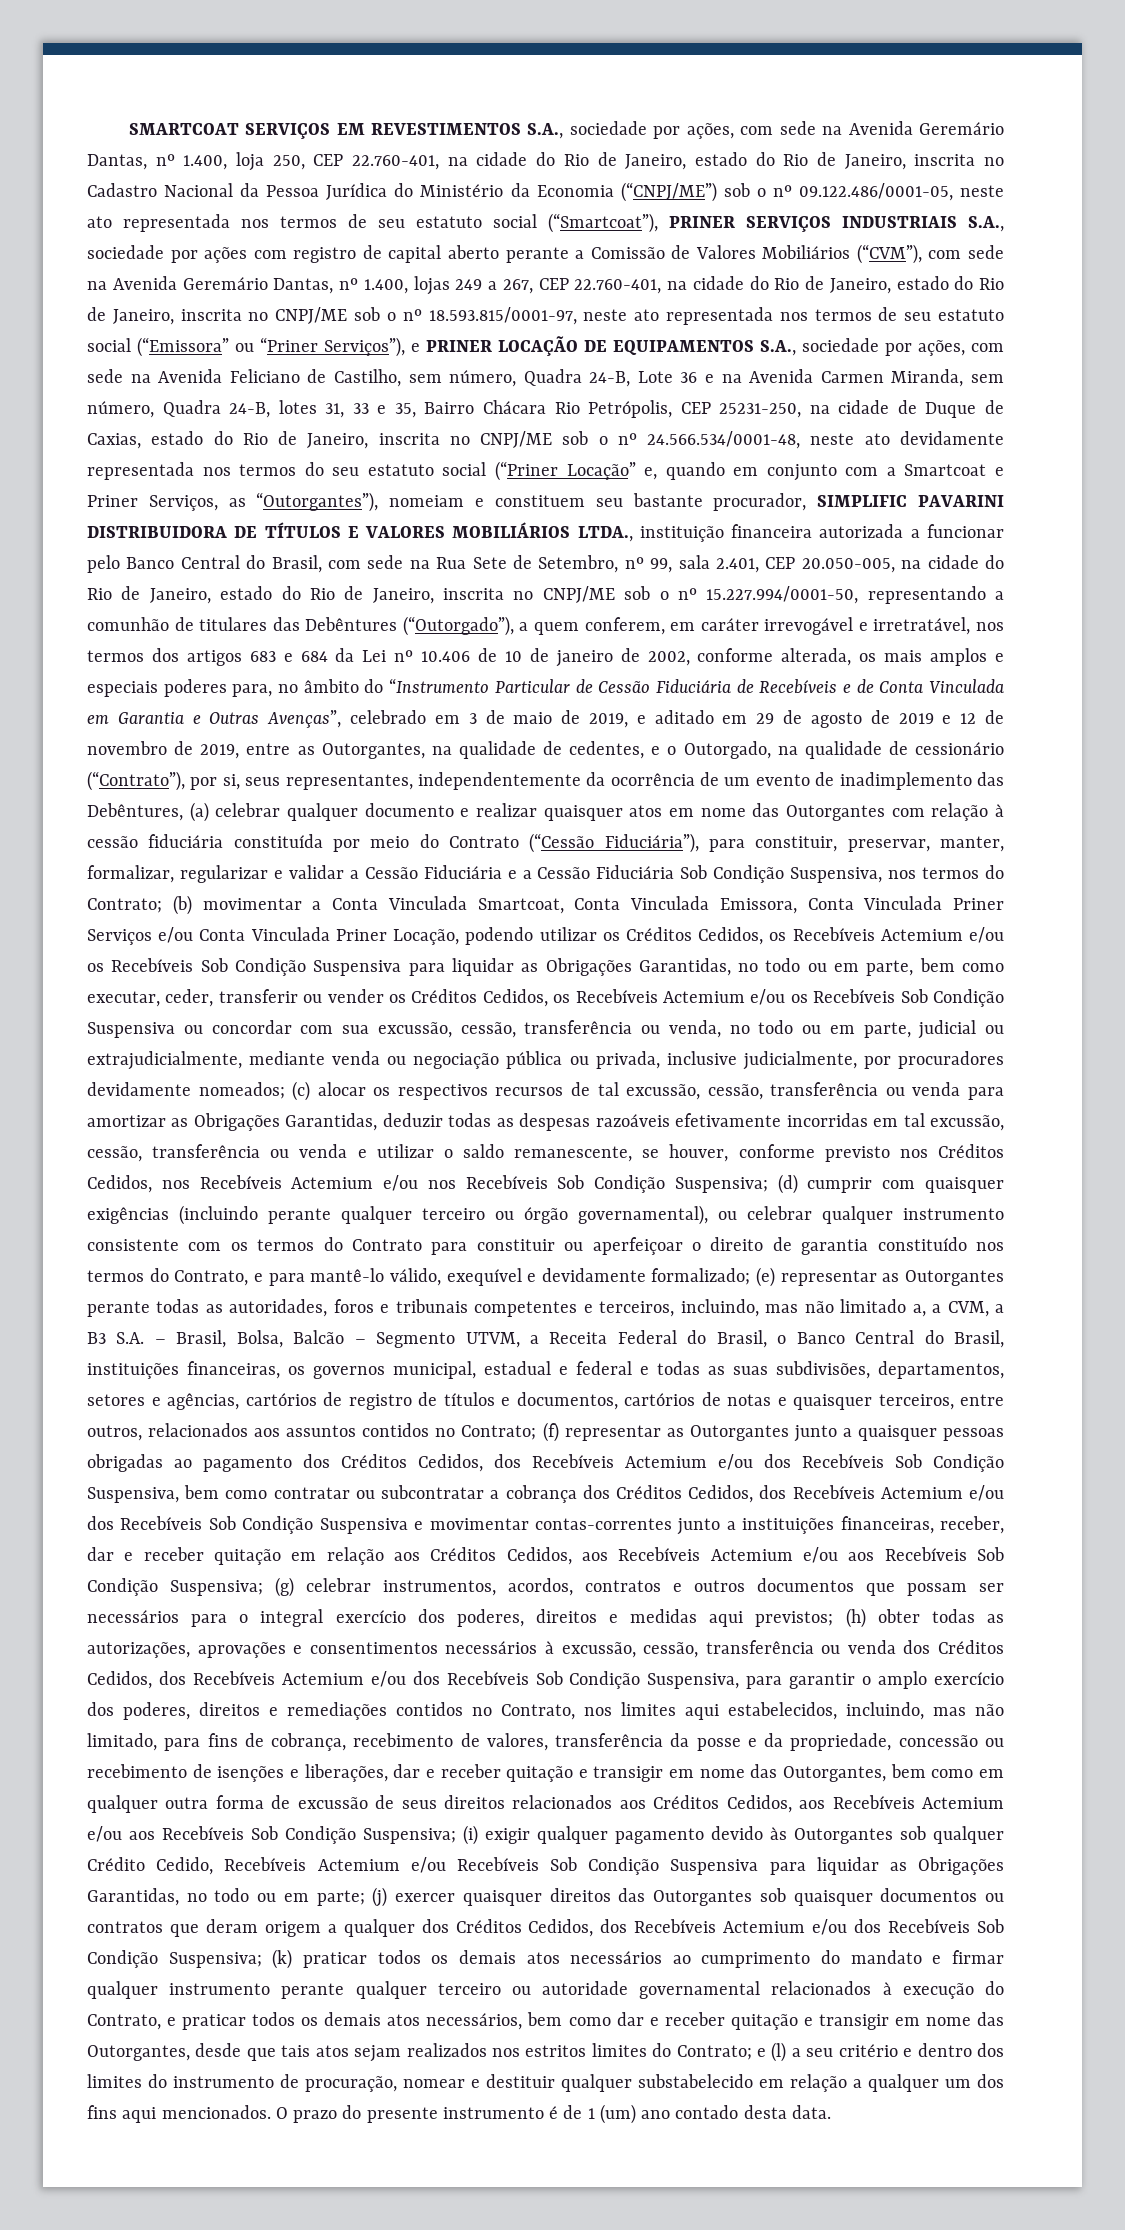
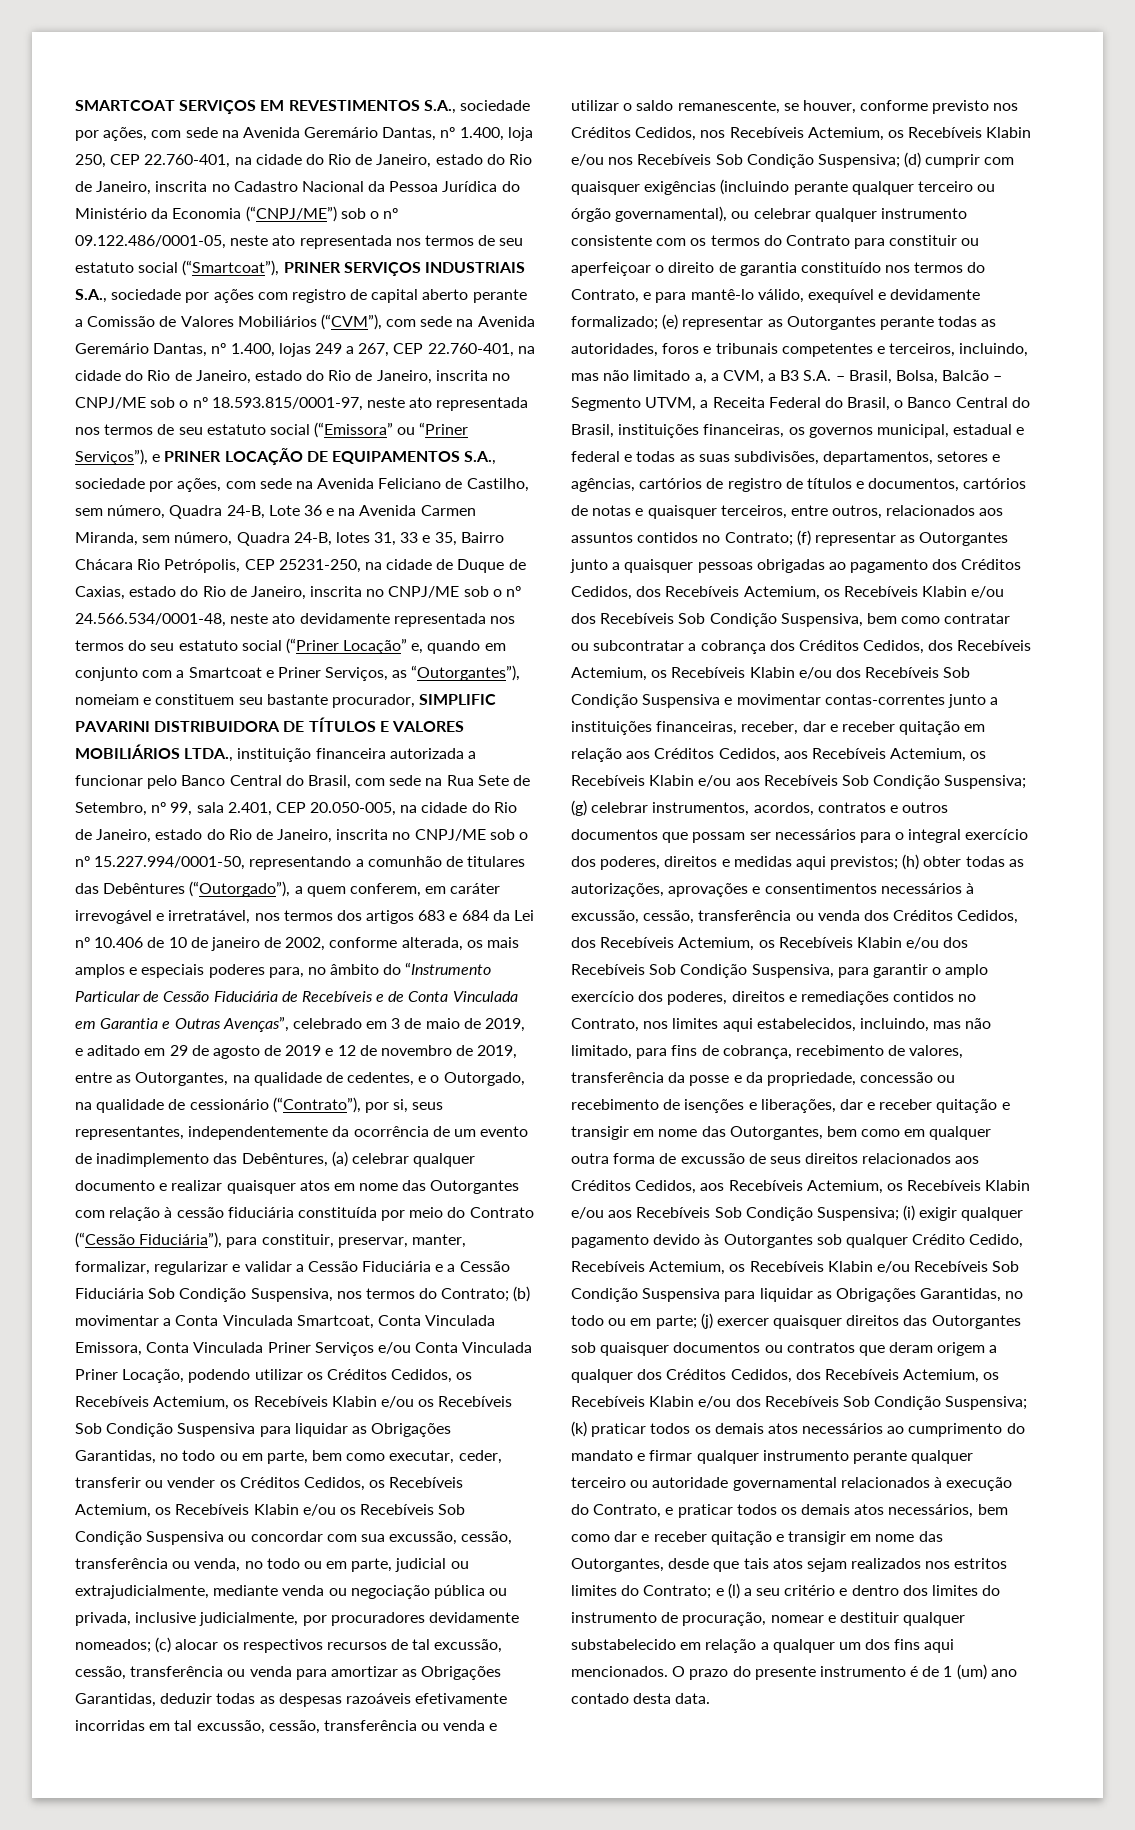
[880,929,963,941] Actemium -> [153,1396,377,1410] Actemium, os Recebíveis Klabin
[662,991,745,1003] Actemium -> [75,1504,299,1518] Actemium, os Recebíveis Klabin
[291,1177,374,1189] Actemium -> [807,127,1032,141] Actemium, os Recebíveis Klabin
[625,1456,707,1468] Actemium -> [743,586,968,600] Actemium, os Recebíveis Klabin
[880,1487,963,1499] Actemium -> [571,667,795,681] Actemium, os Recebíveis Klabin
[710,1549,793,1561] Actemium -> [890,748,987,762] [571,775,695,786] Actemium, os Recebíveis Klabin
[281,1673,364,1685] Actemium -> [678,937,902,951] Actemium, os Recebíveis Klabin
[922,1797,1005,1809] Actemium -> [806,1180,1031,1194] Actemium, os Recebíveis Klabin
[317,1859,400,1871] Actemium -> [649,1261,873,1275] Actemium, os Recebíveis Klabin
[723,1921,806,1933] Actemium -> [903,1369,1000,1383] [571,1396,695,1407] Actemium, os Recebíveis Klabin

